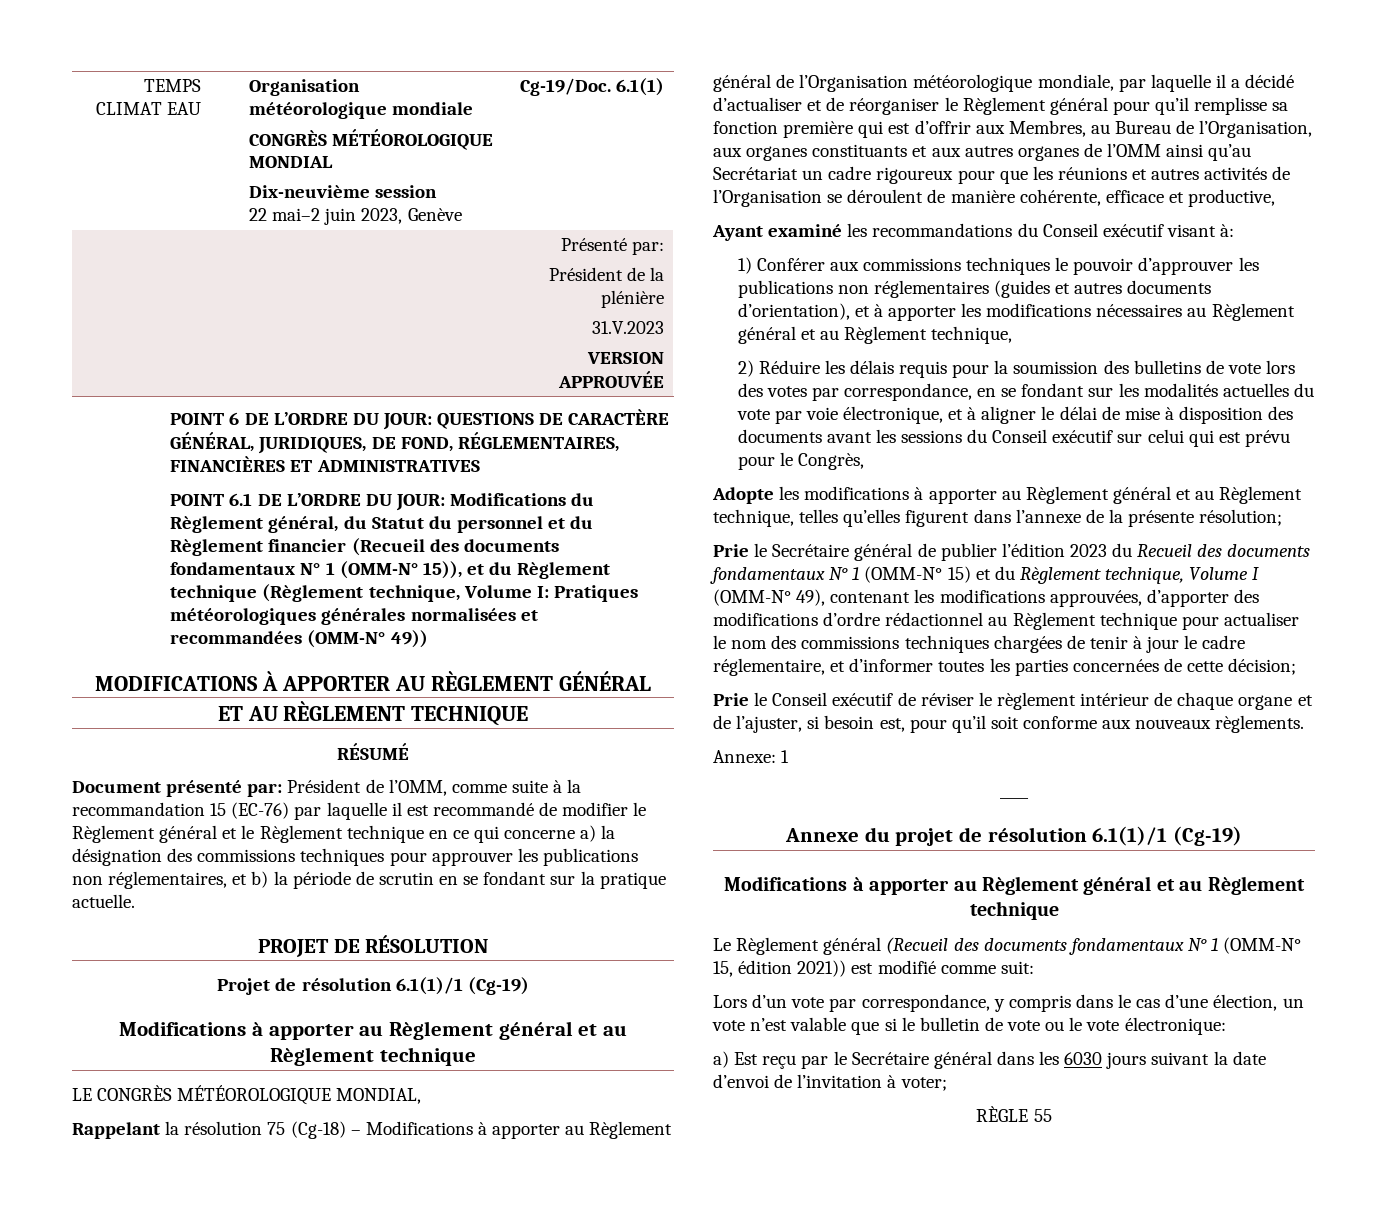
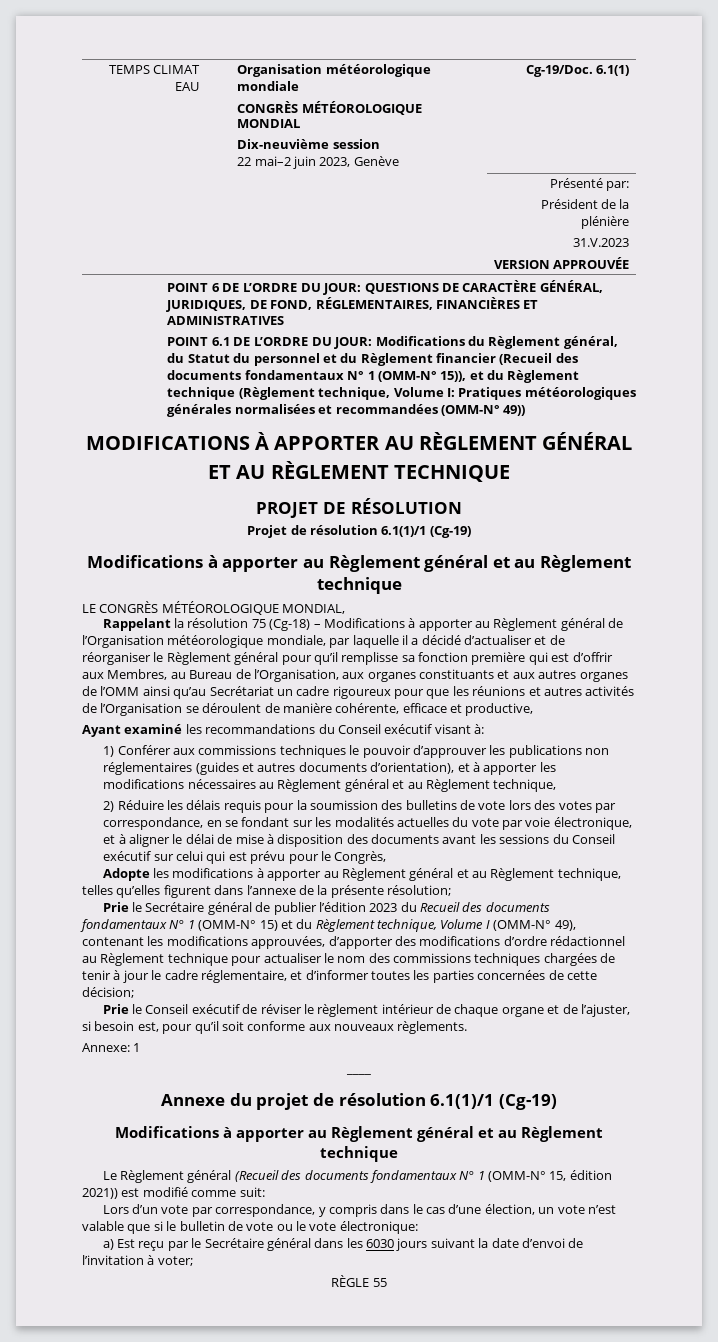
[337,743,409,760] [72,779,582,797] [72,802,647,820] [72,825,616,843] [72,848,638,866] [72,871,666,889] [72,894,135,908] // RÉSUMÉ // Document présenté par: Président de l’OMM, comme suite à la recommandation 15 (EC-76) par laquelle il est recommandé de modifier le Règlement général et le Règlement technique en ce qui concerne a) la désignation des commissions techniques pour approuver les publications non réglementaires, et b) la période de scrutin en se fondant sur la pratique actuelle. -> (510, 473) none

